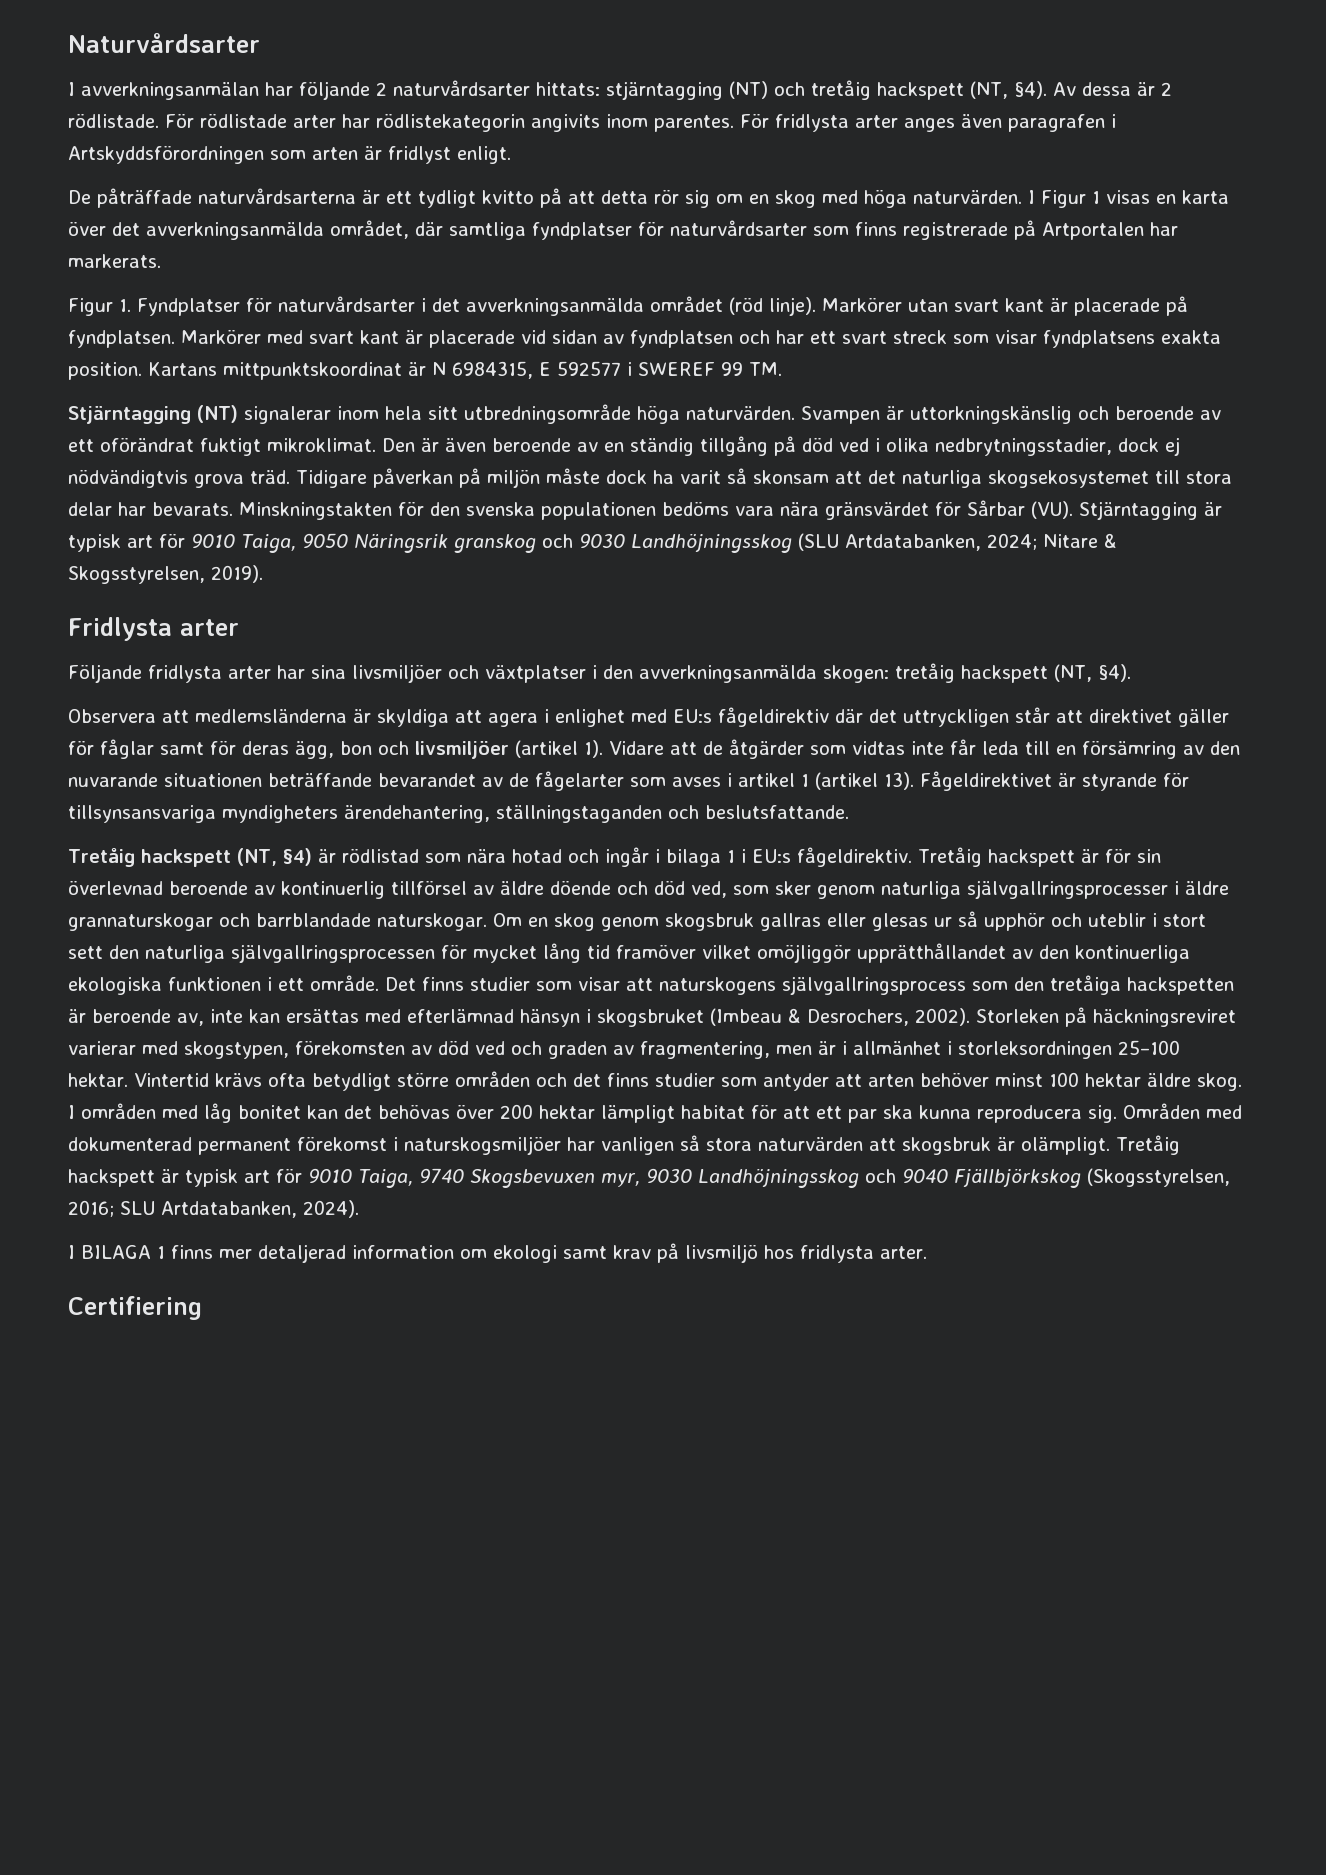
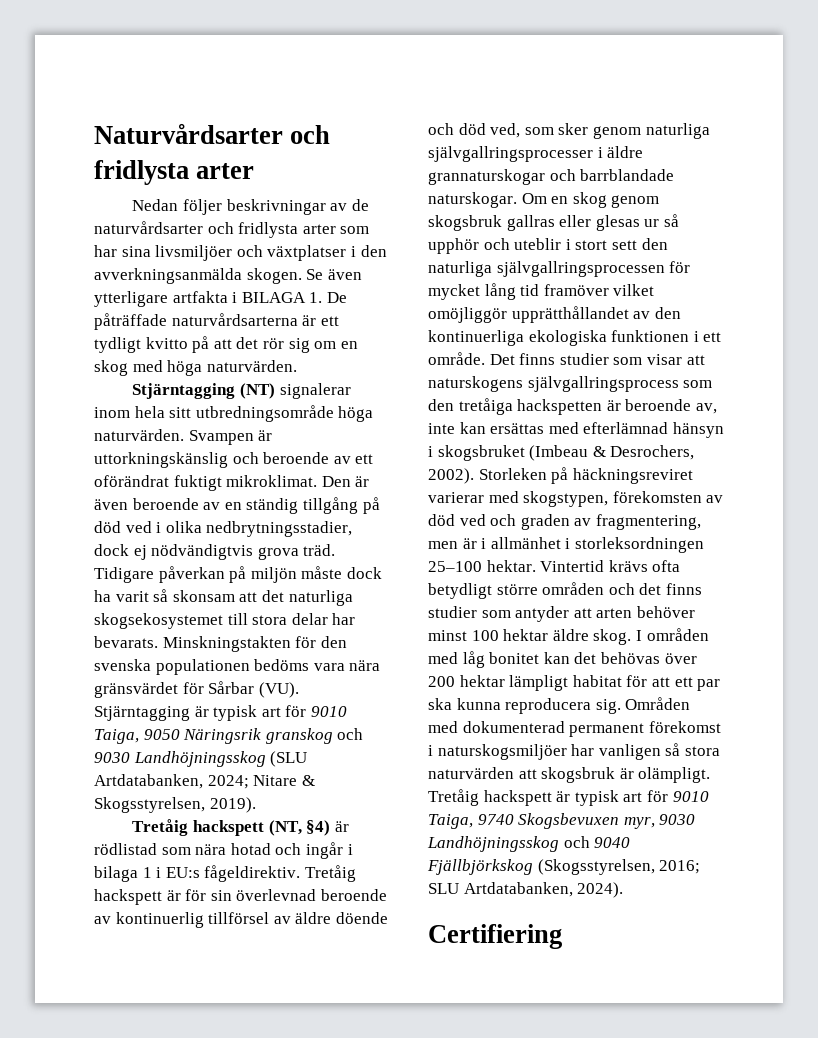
[68,80,1172,100] [68,113,1116,132] [68,145,511,164] // I avverkningsanmälan har följande 2 naturvårdsarter hittats: stjärntagging (NT) och tretåig hackspett (NT, §4). Av dessa är 2 rödlistade. För rödlistade arter har rödlistekategorin angivits inom parentes. För fridlysta arter anges även paragrafen i Artskyddsförordningen som arten är fridlyst enligt. // -> [290,125,331,144] [94,160,255,185] [132,199,369,215] [94,221,370,238] [94,245,387,261] [94,268,362,284] [94,291,323,307] och fridlysta arter // Nedan följer beskrivningar av de naturvårdsarter och fridlysta arter som har sina livsmiljöer och växtplatser i den avverkningsanmälda skogen. Se även ytterligare artfakta i BILAGA 1.
[601,190,648,204] detta -> [236,337,259,349] det
[1028,190,1229,208] [68,220,1178,240] [68,254,161,268] [68,296,1188,316] [68,329,1221,348] [68,361,782,380] I Figur 1 visas en karta över det avverkningsanmälda området, där samtliga fyndplatser för naturvårdsarter som finns registrerade på Artportalen har markerats. // Figur 1. Fyndplatser för naturvårdsarter i det avverkningsanmälda området (röd linje). Markörer utan svart kant är placerade på fyndplatsen. Markörer med svart kant är placerade vid sidan av fyndplatsen och har ett svart streck som visar fyndplatsens exakta position. Kartans mittpunktskoordinat är N 6984315, E 592577 i SWEREF 99 TM. -> (297, 366) none
[68,617,239,641] [68,663,1131,683] [68,707,1229,727] [68,739,1240,759] [68,771,1189,791] [68,805,849,823] // Fridlysta arter // Följande fridlysta arter har sina livsmiljöer och växtplatser i den avverkningsanmälda skogen: tretåig hackspett (NT, §4). // Observera att medlemsländerna är skyldiga att agera i enlighet med EU:s fågeldirektiv där det uttryckligen står att direktivet gäller för fåglar samt för deras ägg, bon och livsmiljöer (artikel 1). Vidare att de åtgärder som vidtas inte får leda till en försämring av den nuvarande situationen beträffande bevarandet av de fågelarter som avses i artikel 1 (artikel 13). Fågeldirektivet är styrande för tillsynsansvariga myndigheters ärendehantering, ställningstaganden och beslutsfattande. -> (256, 805) none
[68,1243,927,1263] // I BILAGA 1 finns mer detaljerad information om ekologi samt krav på livsmiljö hos fridlysta arter. -> (624, 890) none

